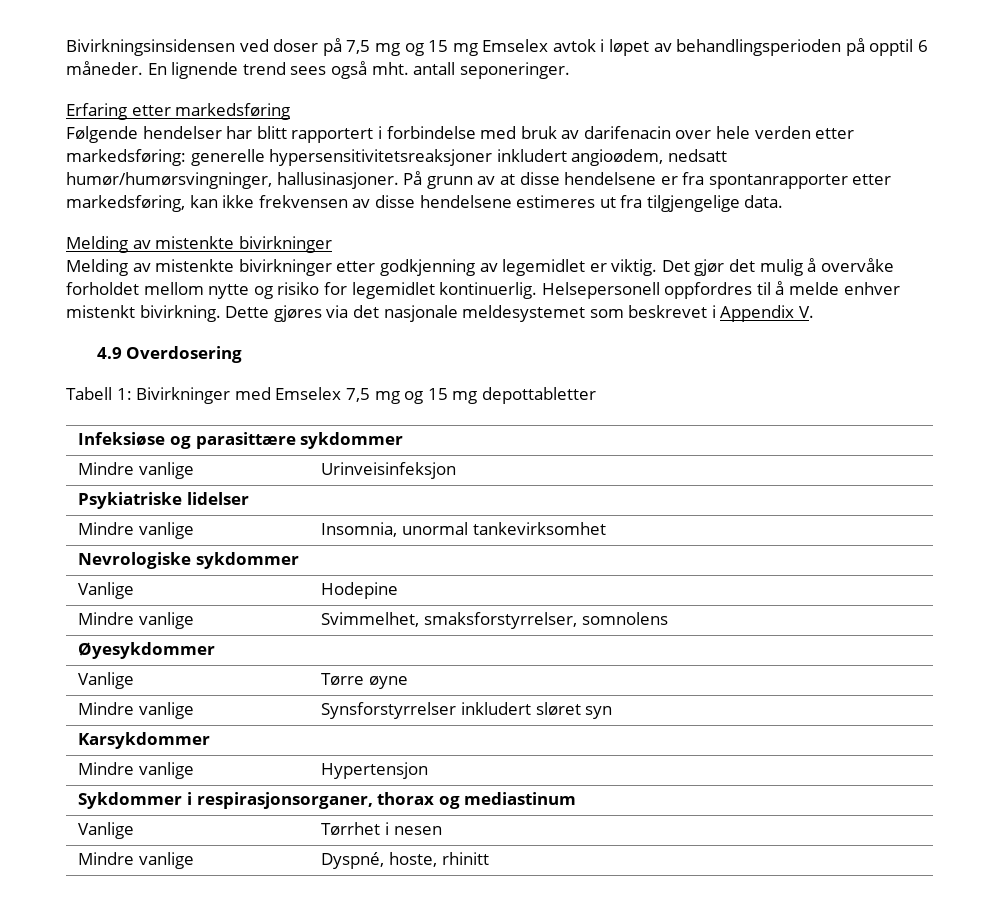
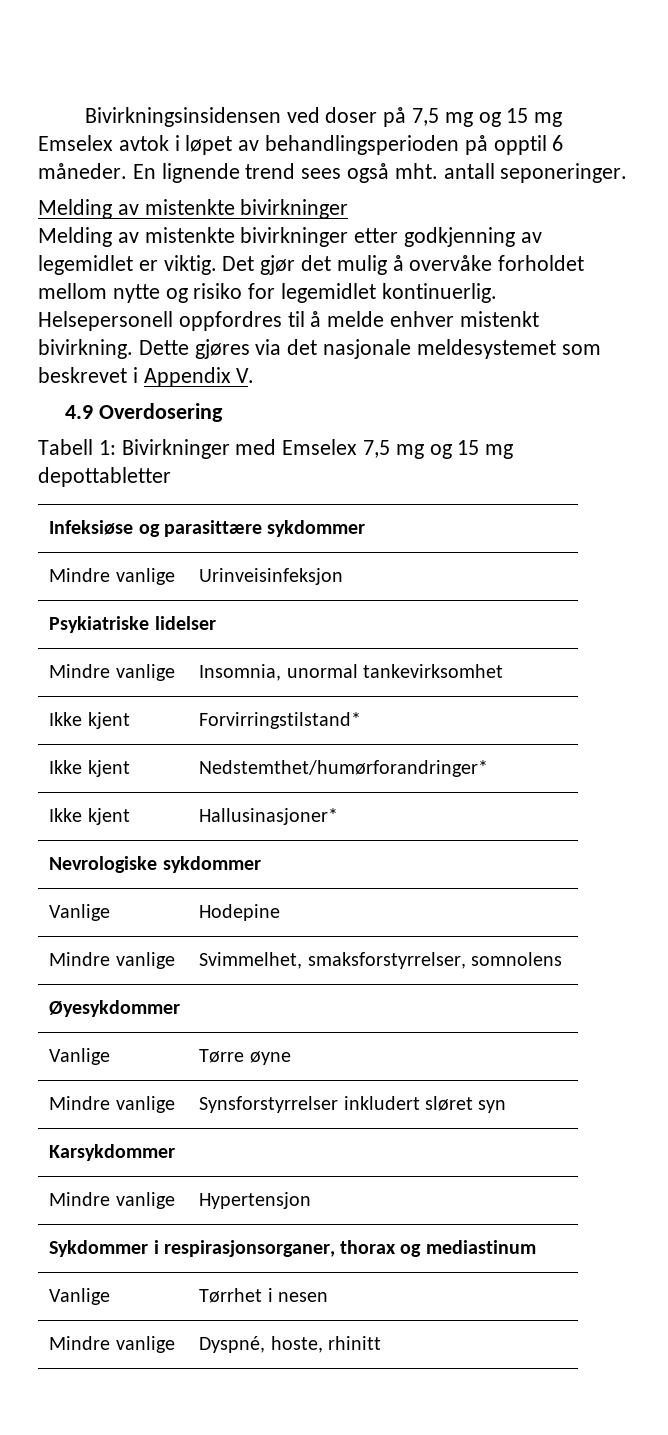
[66,103,291,120] [66,126,855,143] [66,149,727,166] [66,171,892,189] [66,195,784,212] // Erfaring etter markedsføring // Følgende hendelser har blitt rapportert i forbindelse med bruk av darifenacin over hele verden etter markedsføring: generelle hypersensitivitetsreaksjoner inkludert angioødem, nedsatt humør/humørsvingninger, hallusinasjoner. På grunn av at disse hendelsene er fra spontanrapporter etter markedsføring, kan ikke frekvensen av disse hendelsene estimeres ut fra tilgjengelige data. -> (628, 173) none
(606, 528) none -> [49,712,130,729] [199,712,362,729] [49,760,130,777] [199,760,489,777] [49,808,130,825] [199,808,339,825] // Ikke kjent | Forvirringstilstand* // Ikke kjent | Nedstemthet/humørforandringer* // Ikke kjent | Hallusinasjoner*

